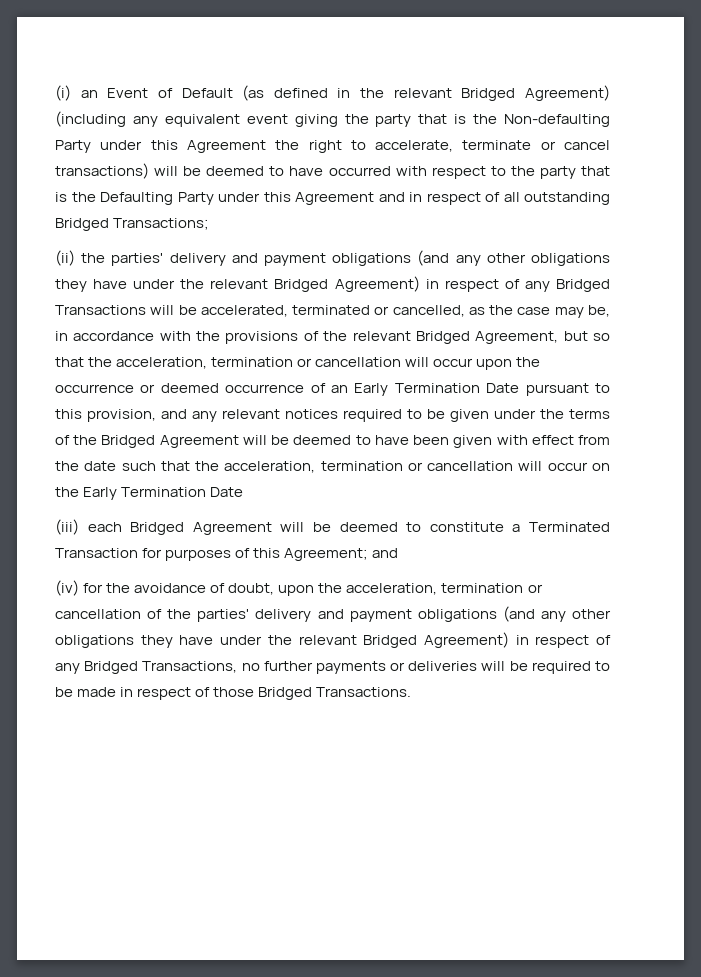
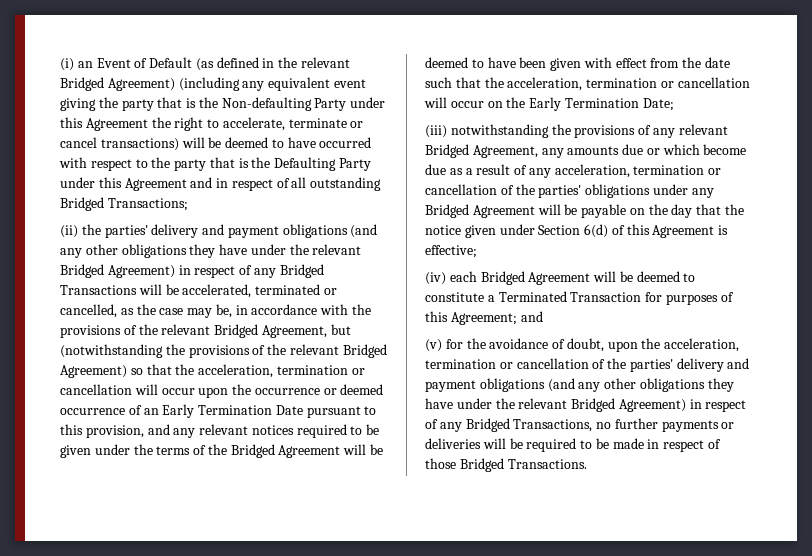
(588, 336) none -> [60,344,387,358] [60,365,127,378] (notwithstanding the provisions of the relevant Bridged Agreement)
[210,487,244,497] Date -> [642,98,674,111] Date;
(79, 527) none -> [450,124,728,138] [425,144,747,158] [425,164,722,178] [425,184,714,198] [425,204,745,218] [425,224,729,238] [425,245,477,258] [425,272,446,285] notwithstanding the provisions of any relevant Bridged Agreement, any amounts due or which become due as a result of any acceleration, termination or cancellation of the parties' obligations under any Bridged Agreement will be payable on the day that the notice given under Section 6(d) of this Agreement is effective; // (iv)
[55,580,79,596] (iv) -> [425,339,442,352] (v)

